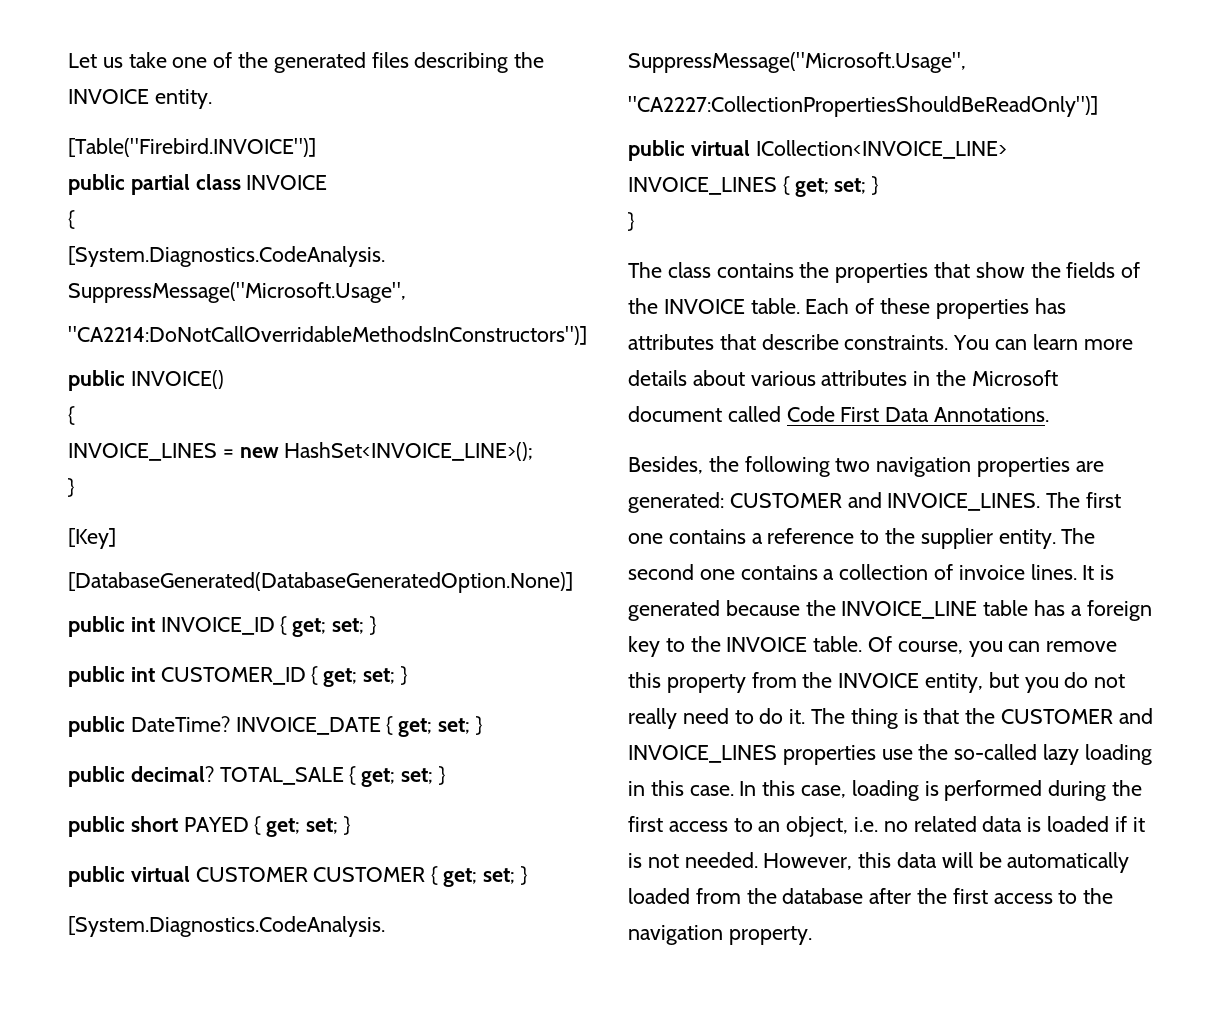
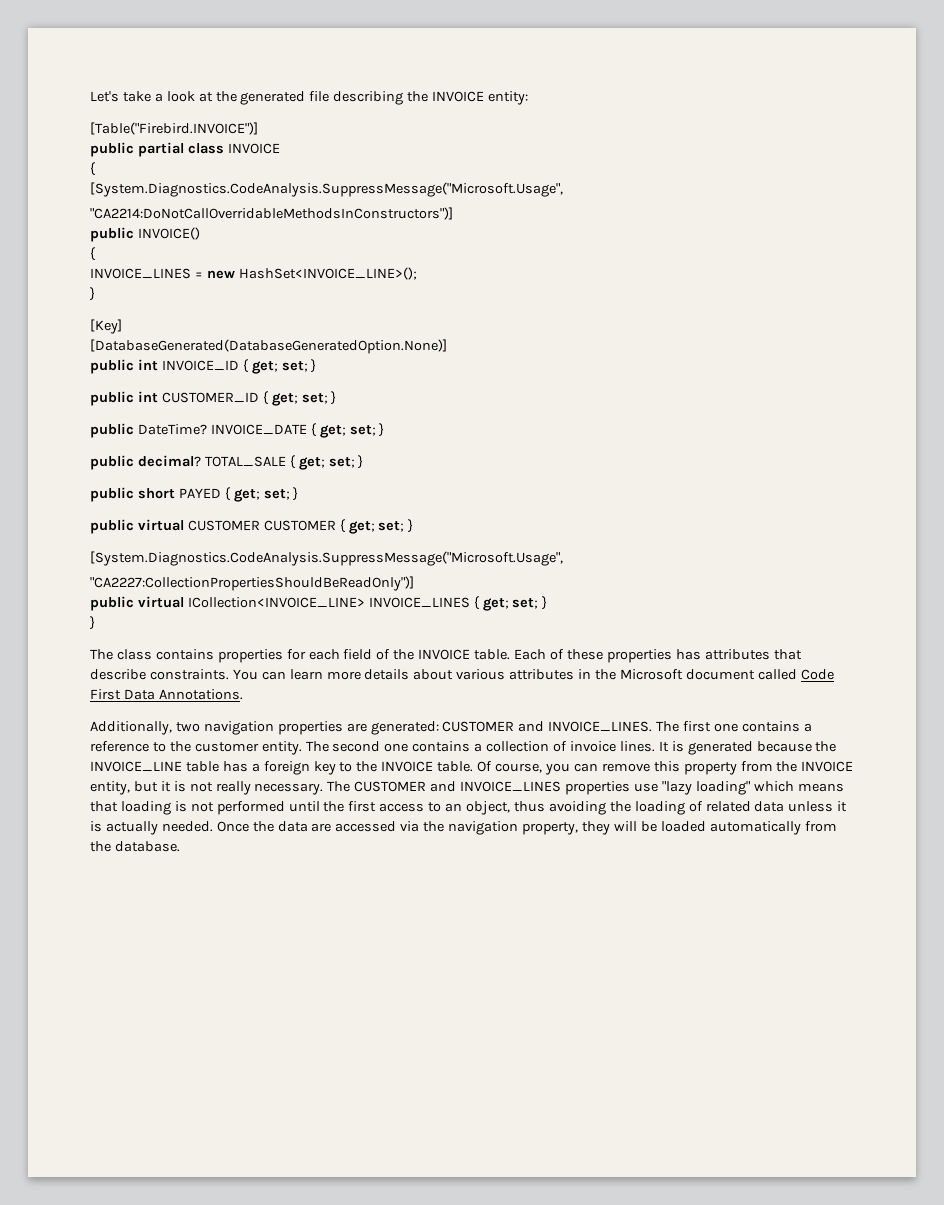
[68,52,233,68] Let us take one of -> [90,91,213,102] Let's take a look at
[371,52,409,68] files -> [309,91,330,102] file
[154,89,212,109] entity. -> [488,91,529,105] entity:
[799,262,1116,283] the properties that show the fields -> [217,649,373,663] properties for each field
[628,456,830,477] Besides, the following -> [90,721,172,735] Additionally,
[920,528,993,549] supplier -> [194,742,259,752] customer
[1024,672,1126,693] [628,708,996,729] you do not really need to do it. The thing is that the -> [160,781,351,795] it is not really necessary. The
[918,744,1152,765] [628,780,1107,801] the so-called lazy loading in this case. In this case, loading is performed during -> [661,781,844,795] [90,801,320,815] "lazy loading" which means that loading is not performed until
[854,816,1145,832] [628,852,1130,873] [628,888,1114,904] [628,925,812,945] i.e. no related data is loaded if it is not needed. However, this data will be automatically loaded from the database after the first access to the navigation property. -> [513,801,848,815] [90,821,837,835] [90,841,180,852] thus avoiding the loading of related data unless it is actually needed. Once the data are accessed via the navigation property, they will be loaded automatically from the database.

